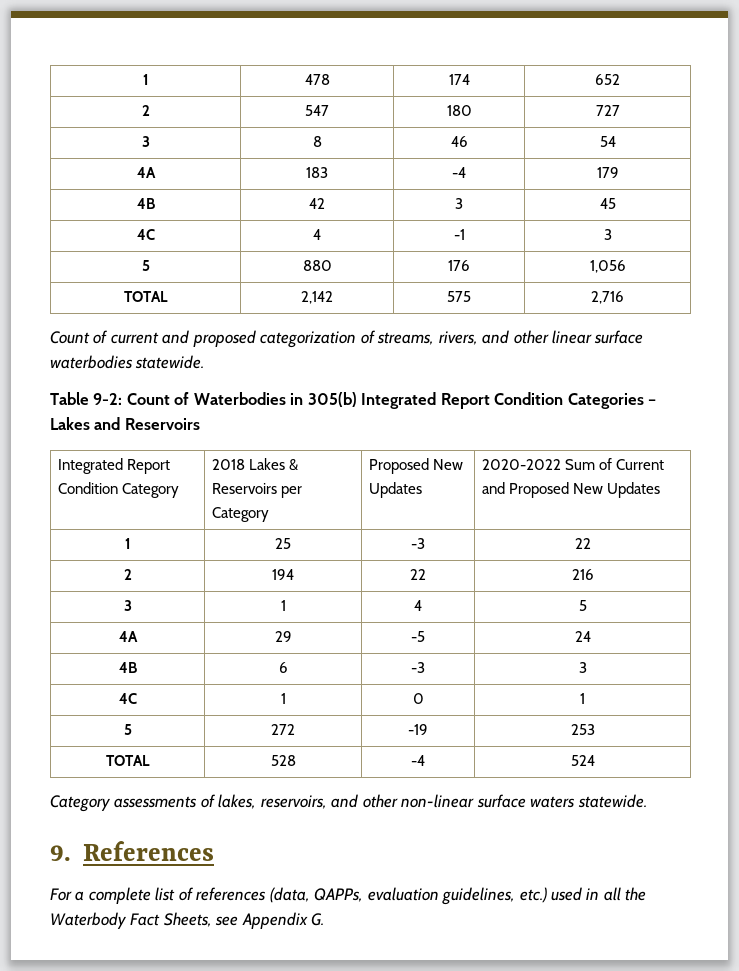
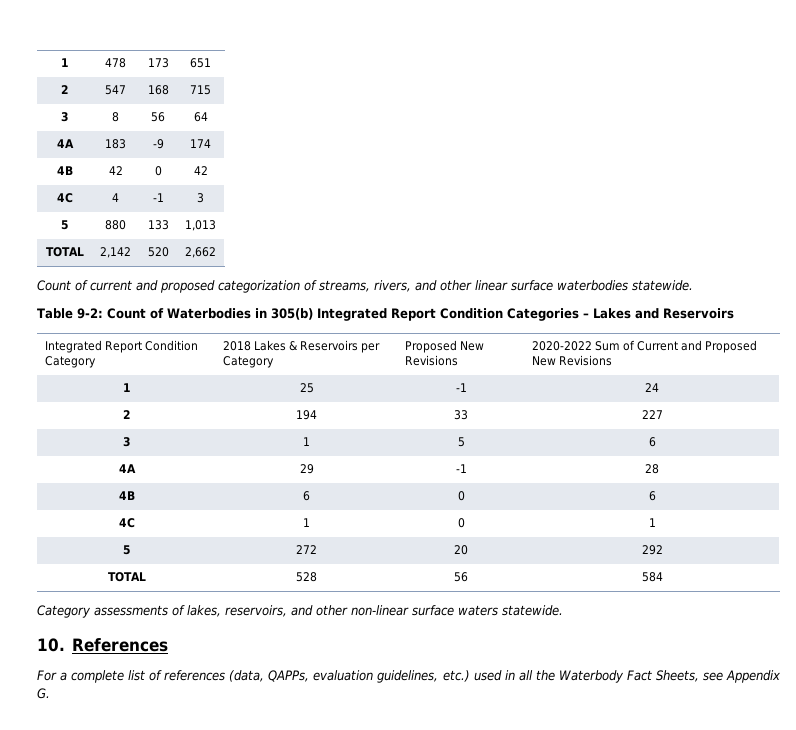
[448,74,470,85] [595,74,620,85] 174 | 652 -> [147,58,169,68] [190,58,211,68] 173 | 651
[446,105,472,116] [595,105,620,116] 180 | 727 -> [147,85,169,95] [190,85,211,95] 168 | 715
[450,136,468,147] [599,136,616,147] 46 | 54 -> [151,112,165,122] [193,112,208,122] 56 | 64
[452,167,466,178] [596,167,619,178] -4 | 179 -> [152,139,164,149] [190,139,211,148] -9 | 174
[455,198,463,209] [599,198,616,209] 3 | 45 -> [154,166,162,176] [193,166,208,175] 0 | 42
[448,260,470,271] [589,260,626,273] 176 | 1,056 -> [147,220,169,230] [185,220,216,231] 133 | 1,013
[447,291,471,302] [591,291,624,304] 575 | 2,716 -> [147,247,169,257] [185,247,216,258] 520 | 2,662
[368,482,422,498] Updates -> [404,355,458,366] Revisions
[606,482,660,498] Updates -> [558,355,612,366] Revisions
[411,538,425,549] [574,538,591,549] -3 | 22 -> [455,383,467,392] [645,383,659,392] -1 | 24
[410,569,426,580] [571,569,594,580] 22 | 216 -> [454,410,468,420] [641,410,663,419] 33 | 227
[414,600,422,611] [578,600,587,611] 4 | 5 -> [457,437,465,447] [648,437,656,447] 5 | 6
[411,631,425,642] [574,631,591,642] -5 | 24 -> [455,464,467,473] [645,464,659,474] -1 | 28
[411,662,425,673] [578,662,587,673] -3 | 3 -> [457,491,465,501] [648,491,656,501] 0 | 6
[408,724,428,735] [570,724,595,735] -19 | 253 -> [454,545,468,555] [641,545,663,555] 20 | 292
[411,755,425,766] [570,755,595,766] -4 | 524 -> [454,572,468,582] [641,572,663,582] 56 | 584
[50,845,71,861] 9. -> [37,638,65,652] 10.

